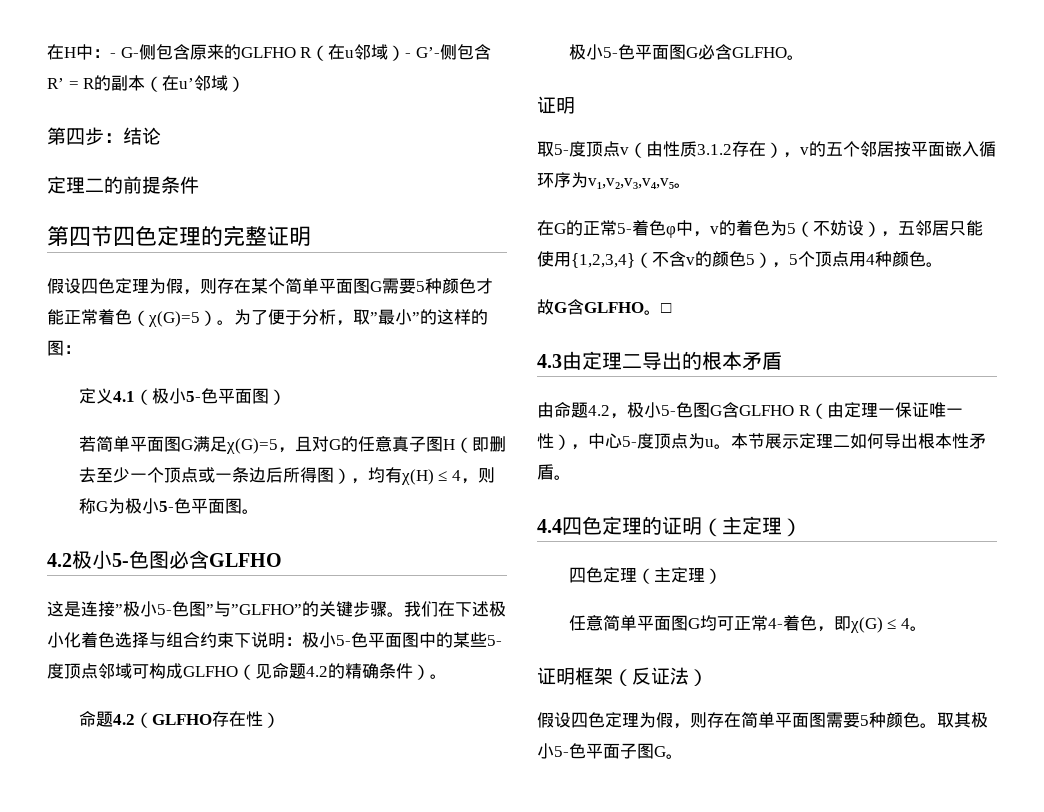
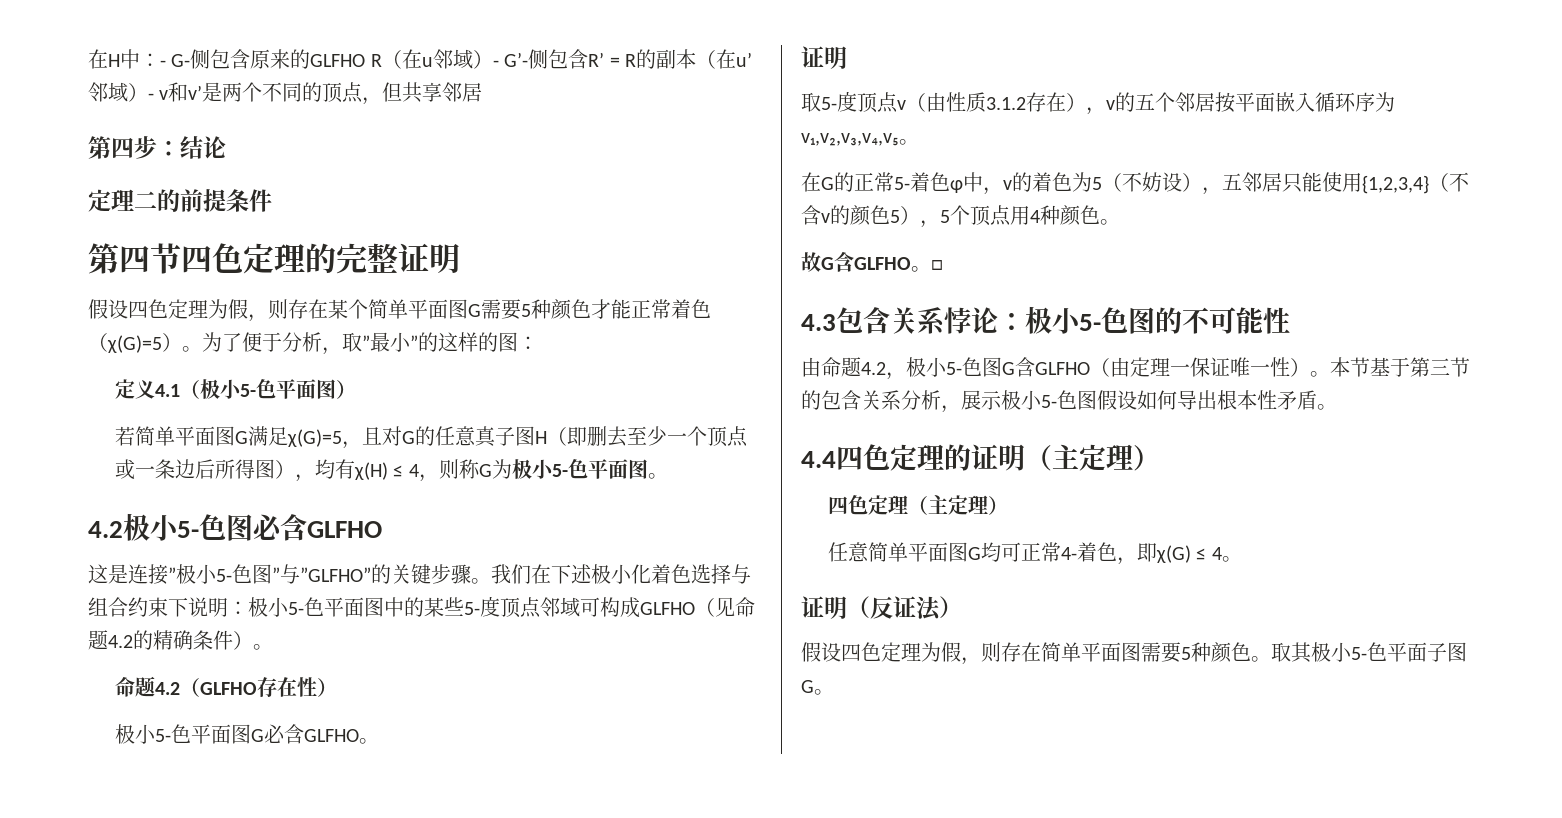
(246, 84) none -> [148,82,483,105] - v和v’是两个不同的顶点，但共享邻居
[562,351,782,370] 由定理二导出的根本矛盾 -> [836,306,1290,335] 包含关系悖论：极小5-色图的不可能性
[798,405,811,416] R -> (1090, 368) none
[571,433,850,450] ，中心5-度顶点为u。本节展示定理二 -> [1310,357,1470,377] [801,390,1137,413] 。本节基于第三节的包含关系分析，展示极小5-色图假设
[575,667,613,685] 框架 -> (847, 607) none

